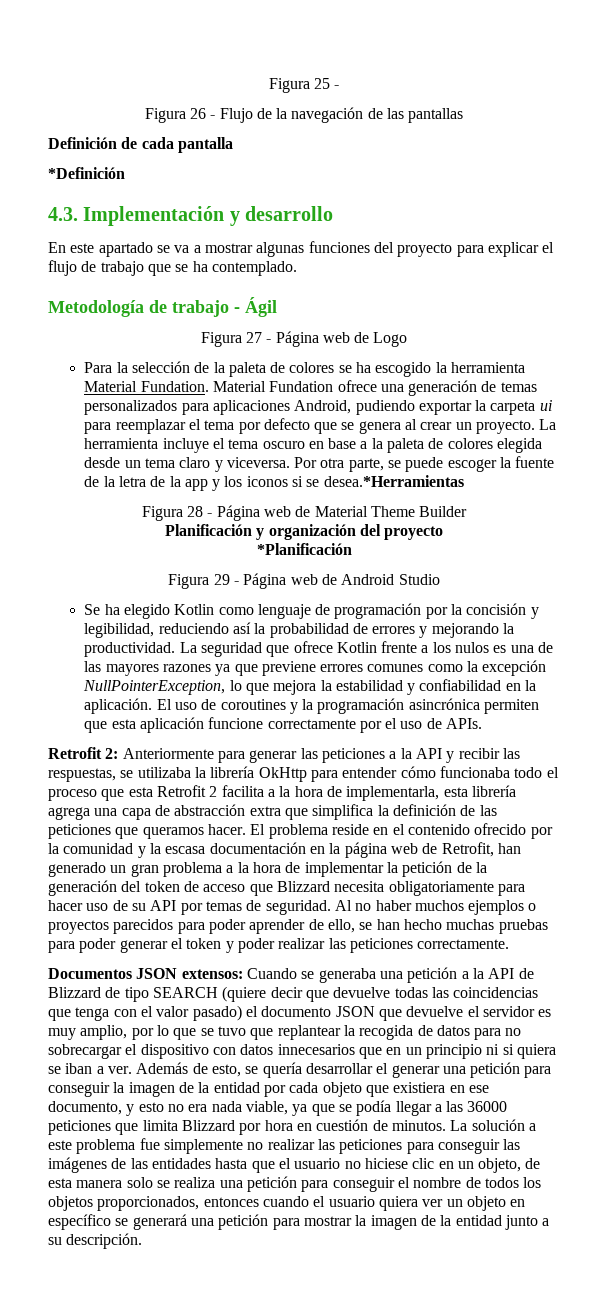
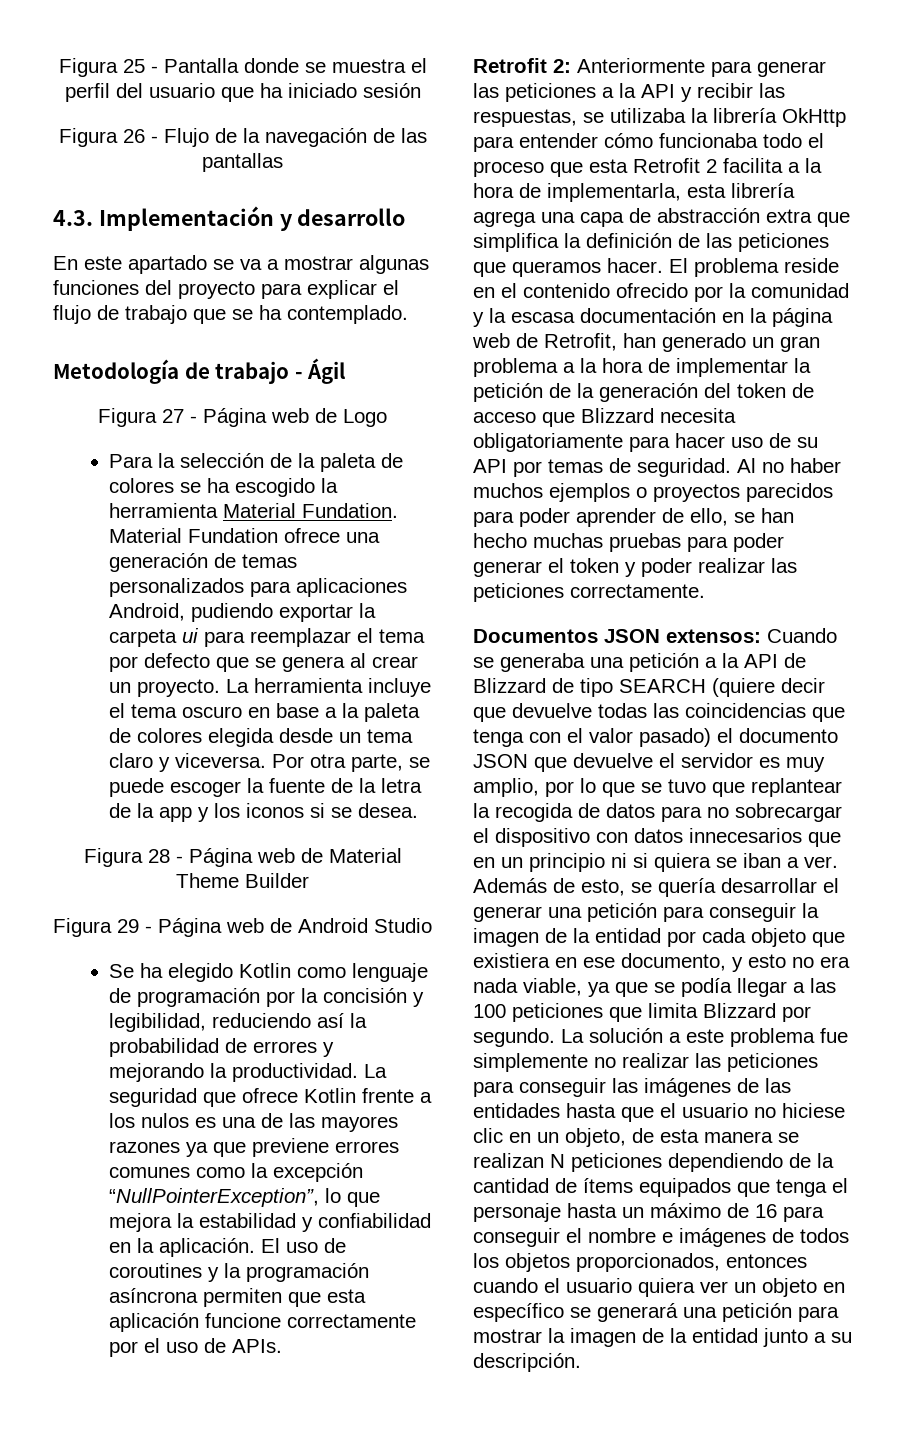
(340, 87) none -> [163,58,427,73] [64,83,421,102] Pantalla donde se muestra el perfil del usuario que ha iniciado sesión
[48,137,233,153] [48,167,125,179] // Definición de cada pantalla // *Definición -> (283, 162) none
[323,475,464,487] desea.*Herramientas -> [358,803,419,818] desea.
[164,524,444,540] [256,543,352,555] // Planificación y organización del proyecto // *Planificación -> (309, 880) none
[83,680,226,695] NullPointerException, -> [109,1188,320,1207] “NullPointerException”,
[408,698,480,710] asincrónica -> [109,1288,199,1303] asíncrona
[467,1101,508,1112] 36000 -> [473,1004,506,1018] 100
[264,1119,446,1131] hora en cuestión de minutos. -> [473,1028,555,1047] segundo.
[126,1176,297,1192] solo se realiza una petición -> [778,1132,799,1143] [473,1153,834,1172] [473,1178,848,1197] [473,1203,777,1222] se realizan N peticiones dependiendo de la cantidad de ítems equipados que tenga el personaje hasta un máximo de 16
(462, 1182) none -> [662,1228,766,1247] e imágenes

